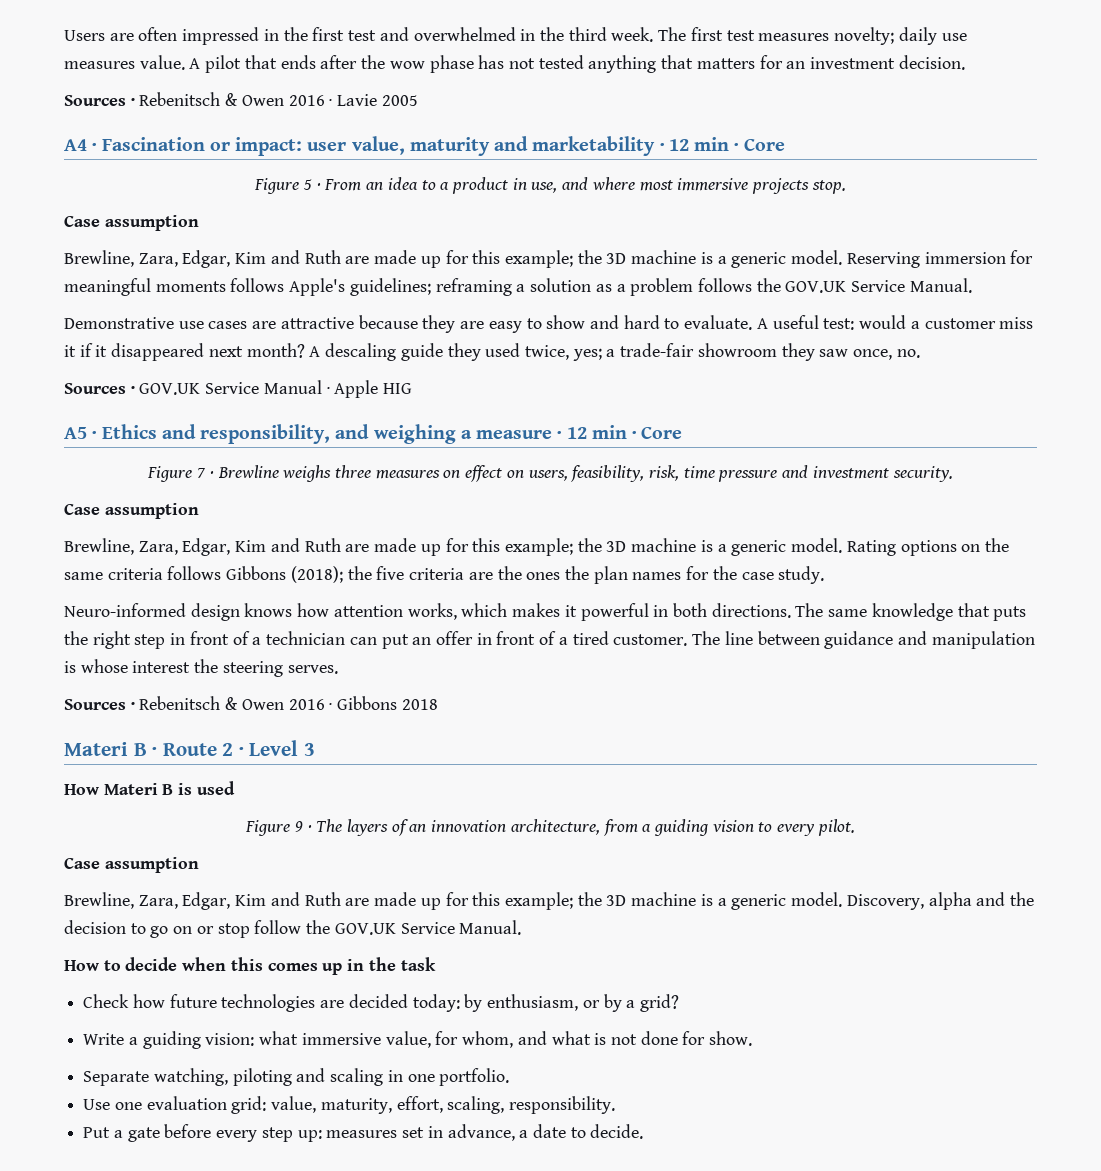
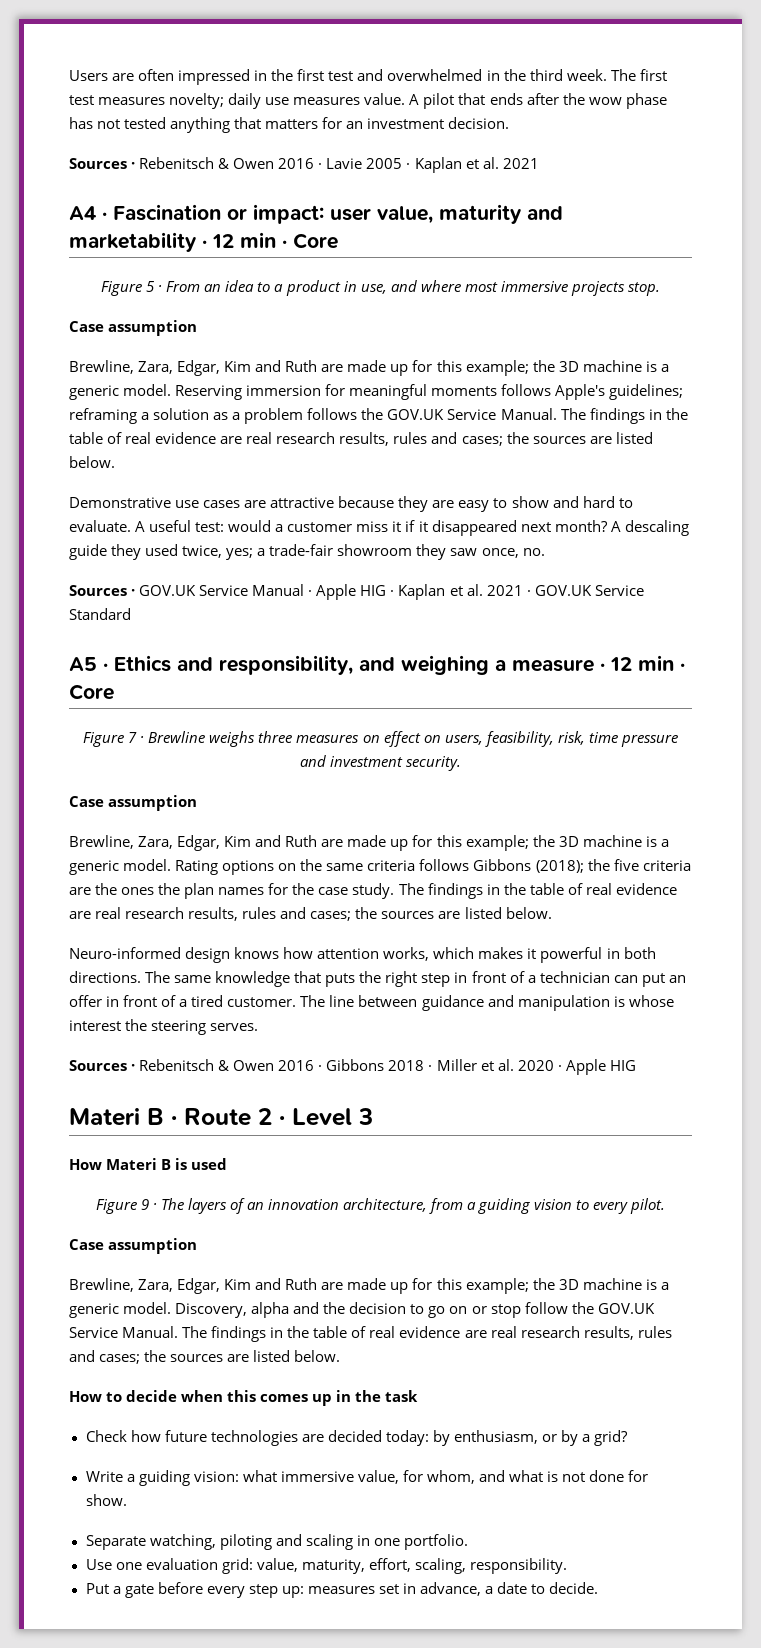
(418, 100) none -> [406,157,539,173] · Kaplan et al. 2021
(972, 285) none -> [560,408,688,424] [69,432,653,446] [69,456,115,468] The findings in the table of real evidence are real research results, rules and cases; the sources are listed below.
(413, 388) none -> [390,584,644,600] [69,608,131,620] · Kaplan et al. 2021 · GOV.UK Service Standard
(825, 575) none -> [398,883,677,899] [69,907,552,921] The findings in the table of real evidence are real research results, rules and cases; the sources are listed below.
(438, 704) none -> [428,1059,636,1075] · Miller et al. 2020 · Apple HIG
(522, 927) none -> [182,1326,672,1342] [69,1350,341,1364] The findings in the table of real evidence are real research results, rules and cases; the sources are listed below.

